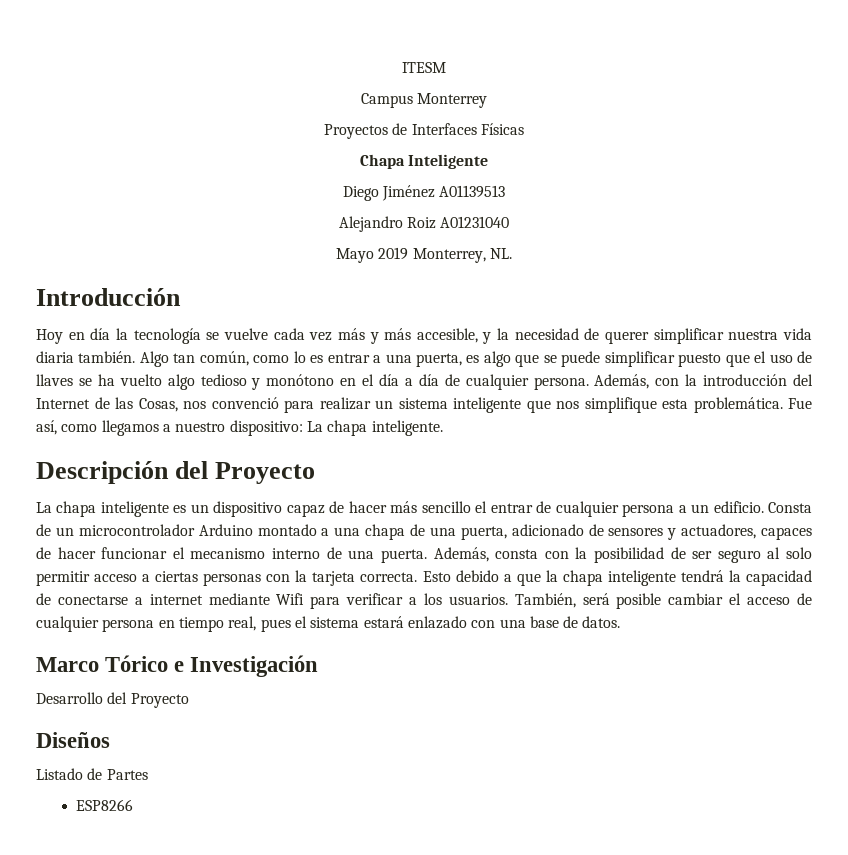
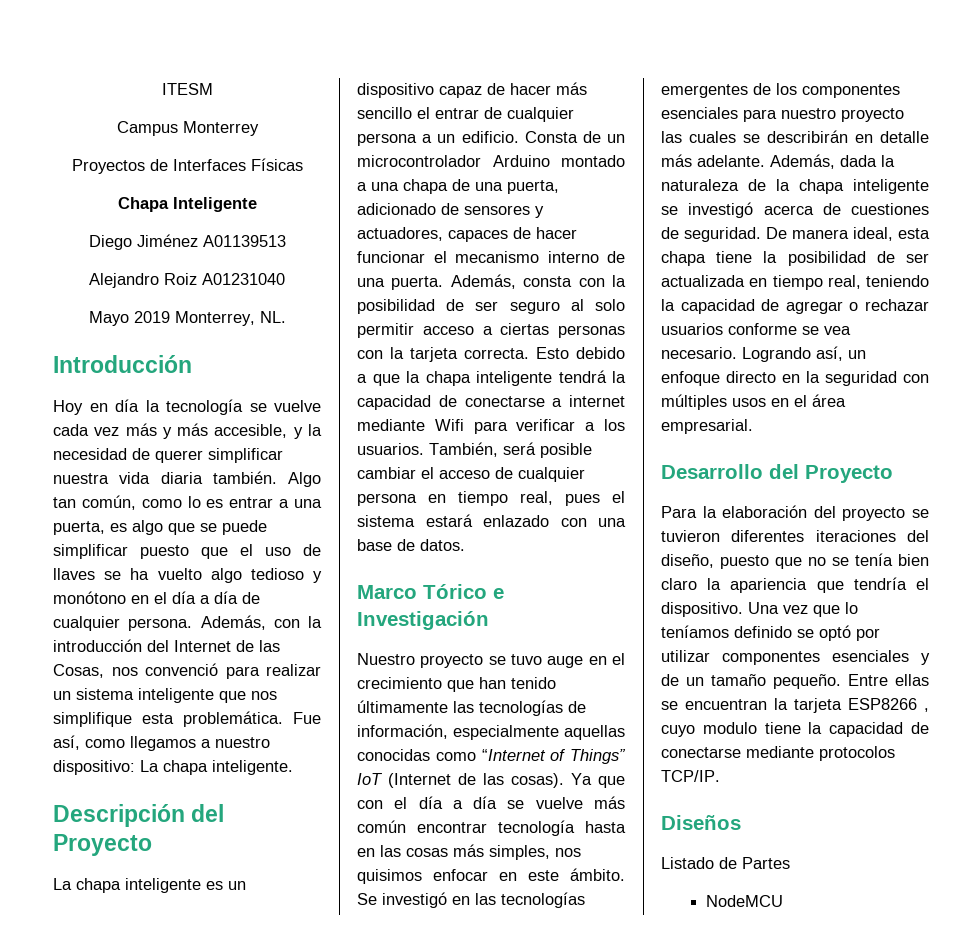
[36,692,189,708] Desarrollo del Proyecto -> [357,653,625,668] [357,677,556,692] [357,700,586,716] [357,724,625,740] [357,749,626,764] [357,773,625,788] [357,796,625,809] [357,820,626,836] [357,844,581,860] [357,868,625,884] [357,892,585,908] [661,83,900,98] [661,107,904,122] [661,130,929,143] [661,154,895,169] [661,179,929,194] [661,202,929,218] [661,227,930,242] [661,251,929,266] [661,275,929,290] [661,299,929,314] [661,323,851,335] [661,346,866,362] [661,371,929,386] [661,394,846,410] [661,419,753,434] [661,464,893,483] [661,505,929,521] [661,530,929,542] [661,553,929,569] [661,577,929,593] [661,602,858,617] [661,625,880,641] [661,650,930,665] [661,674,929,689] [661,698,929,713] [661,722,929,737] [661,746,895,761] [661,770,720,782] Nuestro proyecto se tuvo auge en el crecimiento que han tenido últimamente las tecnologías de información, especialmente aquellas conocidas como “Internet of Things” IoT (Internet de las cosas). Ya que con el día a día se vuelve más común encontrar tecnología hasta en las cosas más simples, nos quisimos enfocar en este ámbito. Se investigó en las tecnologías emergentes de los componentes esenciales para nuestro proyecto las cuales se describirán en detalle más adelante. Además, dada la naturaleza de la chapa inteligente se investigó acerca de cuestiones de seguridad. De manera ideal, esta chapa tiene la posibilidad de ser actualizada en tiempo real, teniendo la capacidad de agregar o rechazar usuarios conforme se vea necesario. Logrando así, un enfoque directo en la seguridad con múltiples usos en el área empresarial. // Desarrollo del Proyecto // Para la elaboración del proyecto se tuvieron diferentes iteraciones del diseño, puesto que no se tenía bien claro la apariencia que tendría el dispositivo. Una vez que lo teníamos definido se optó por utilizar componentes esenciales y de un tamaño pequeño. Entre ellas se encuentran la tarjeta ESP8266 , cuyo modulo tiene la capacidad de conectarse mediante protocolos TCP/IP.
[76,799,134,811] ESP8266 -> [706,895,784,907] NodeMCU

